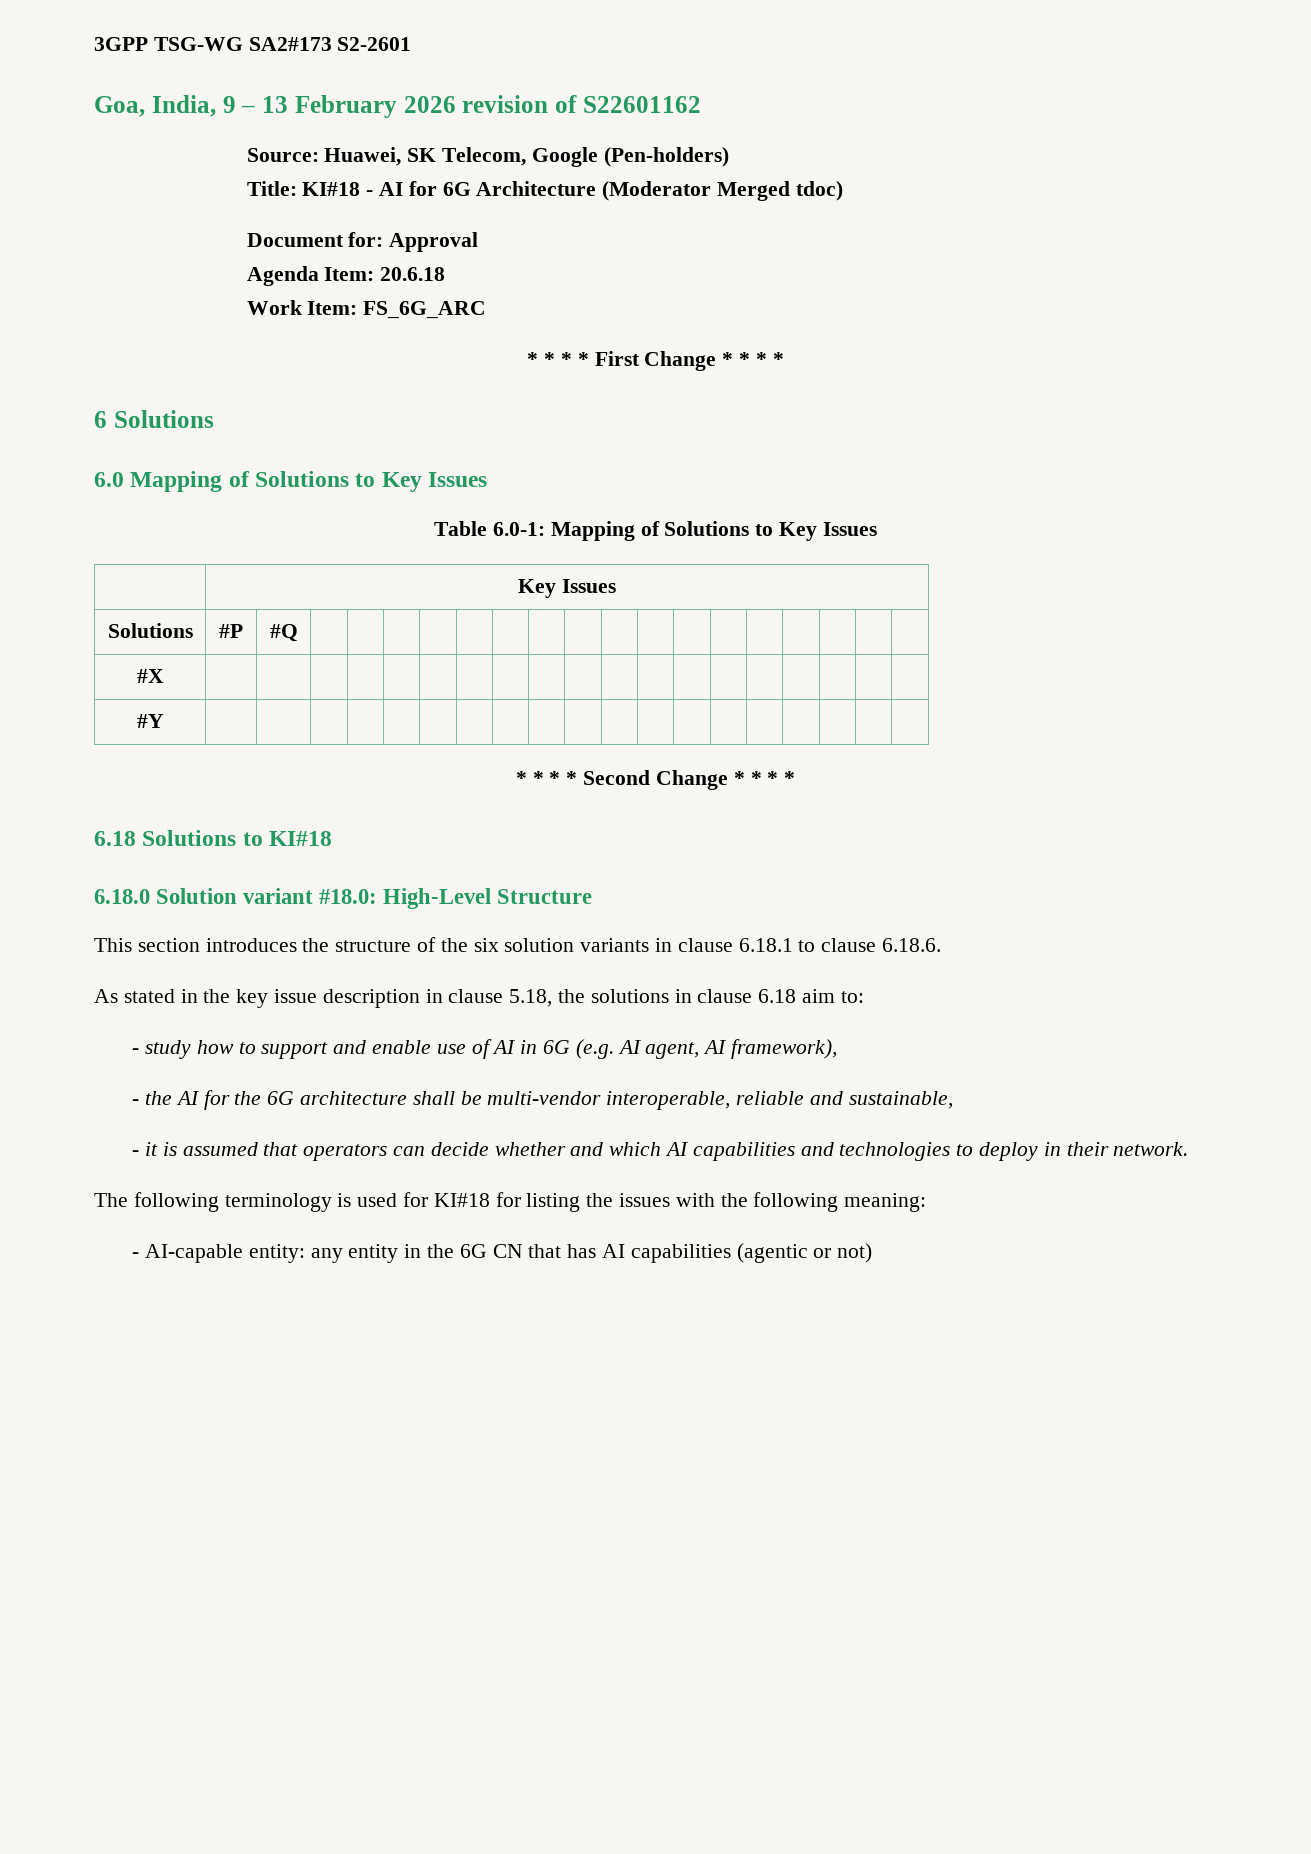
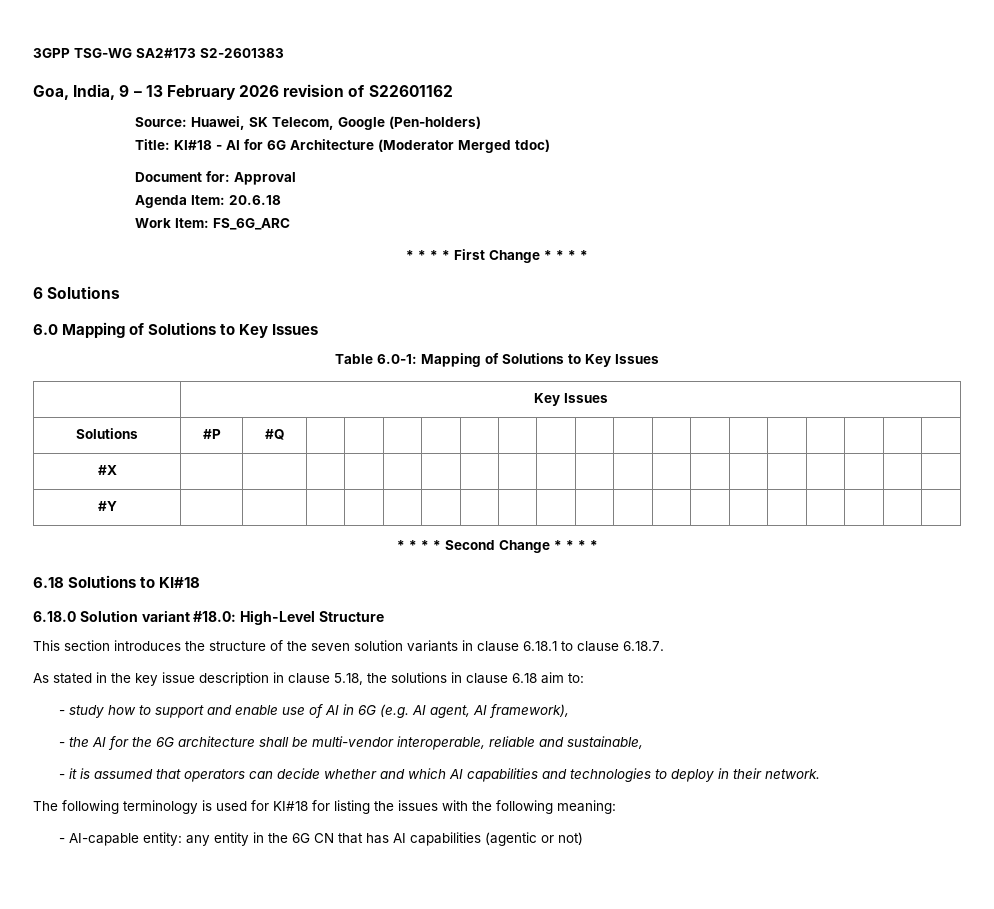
[337,37,412,51] S2-2601 -> [200,48,284,58] S2-2601383
[473,938,499,952] six -> [311,643,350,651] seven
[882,938,942,952] 6.18.6. -> [623,641,664,651] 6.18.7.

